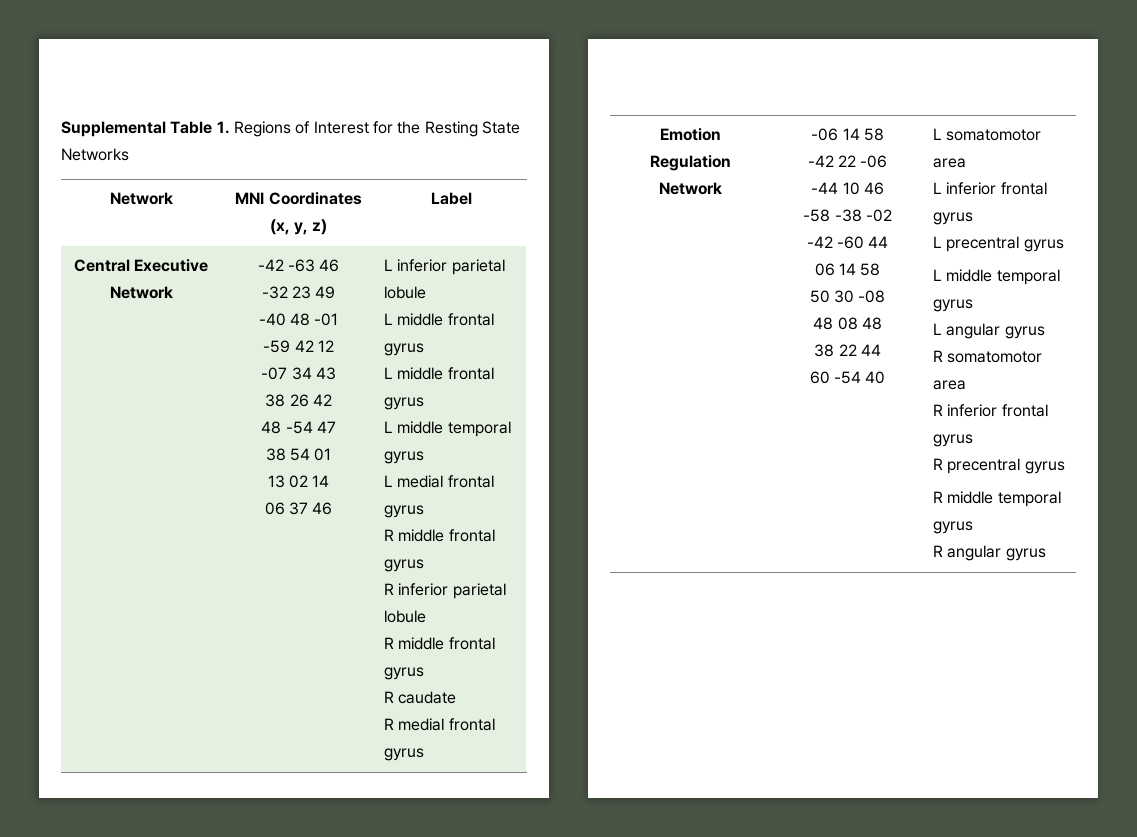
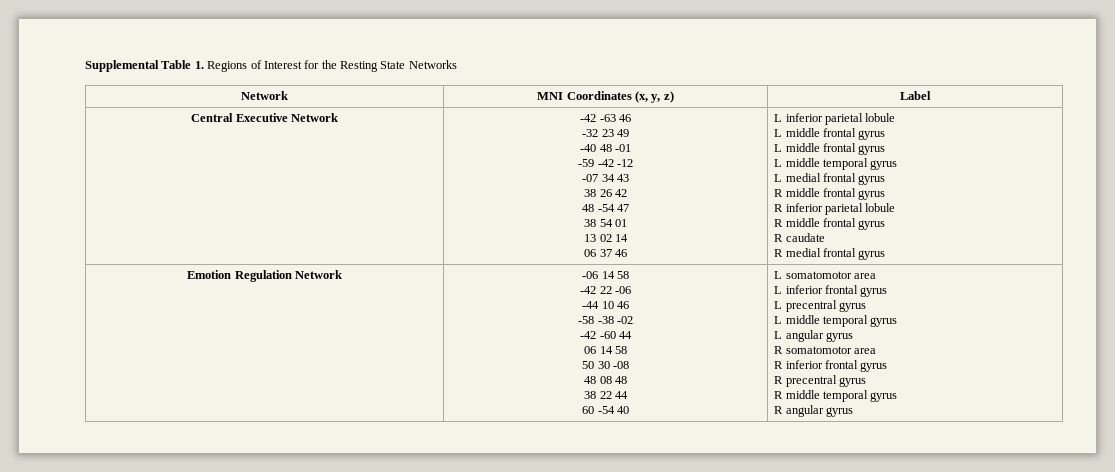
[294,340,334,352] 42 12 -> [597,159,633,167] -42 -12

